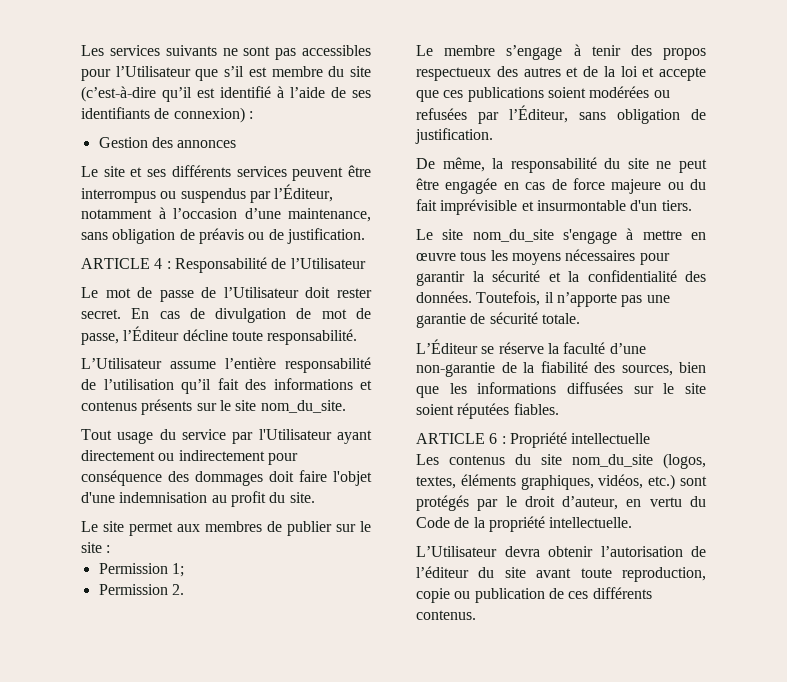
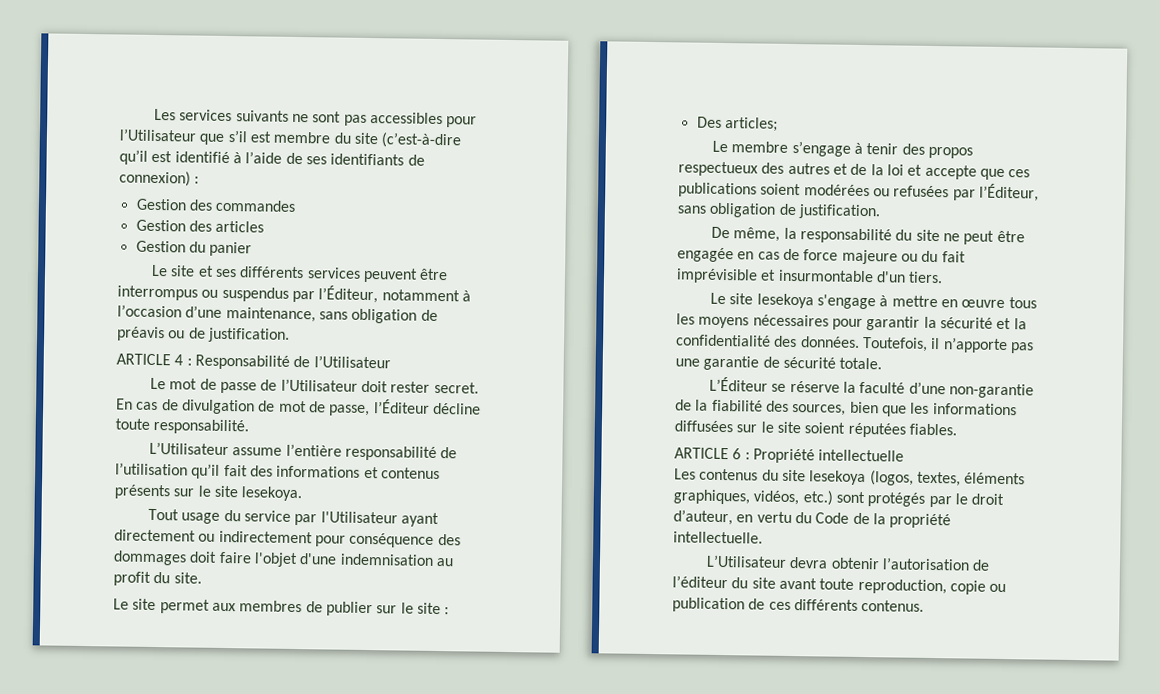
[177,140,237,148] annonces -> [215,199,297,212] [135,219,265,233] [135,240,253,257] commandes // Gestion des articles // Gestion du panier
[260,400,346,413] nom_du_site. -> [241,486,303,502] lesekoya.
[98,563,184,577] [98,584,184,595] Permission 1; // Permission 2. -> [696,116,778,132] Des articles;
[472,229,554,242] nom_du_site -> [756,293,814,309] lesekoya
[572,454,653,467] nom_du_site -> [809,470,867,486] lesekoya

